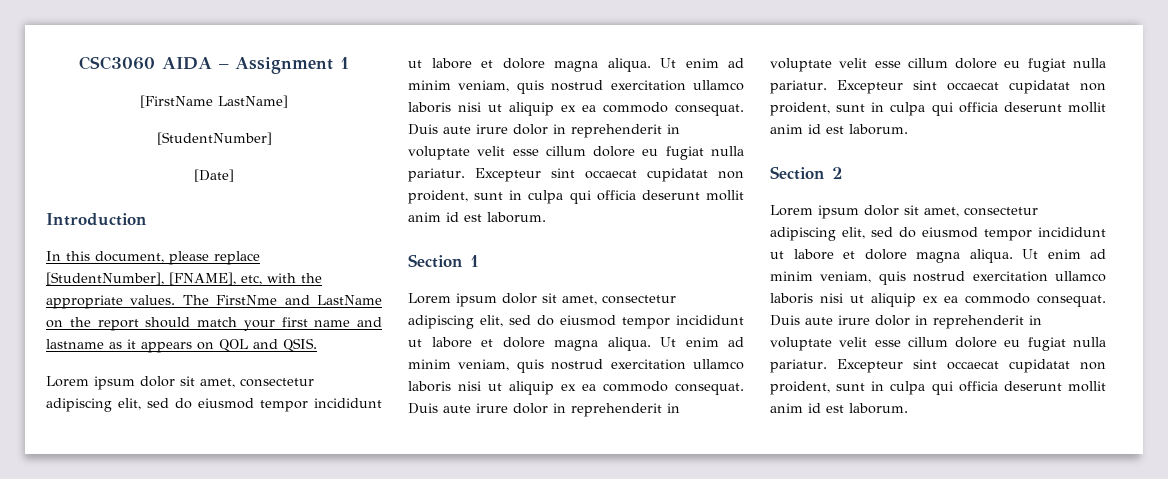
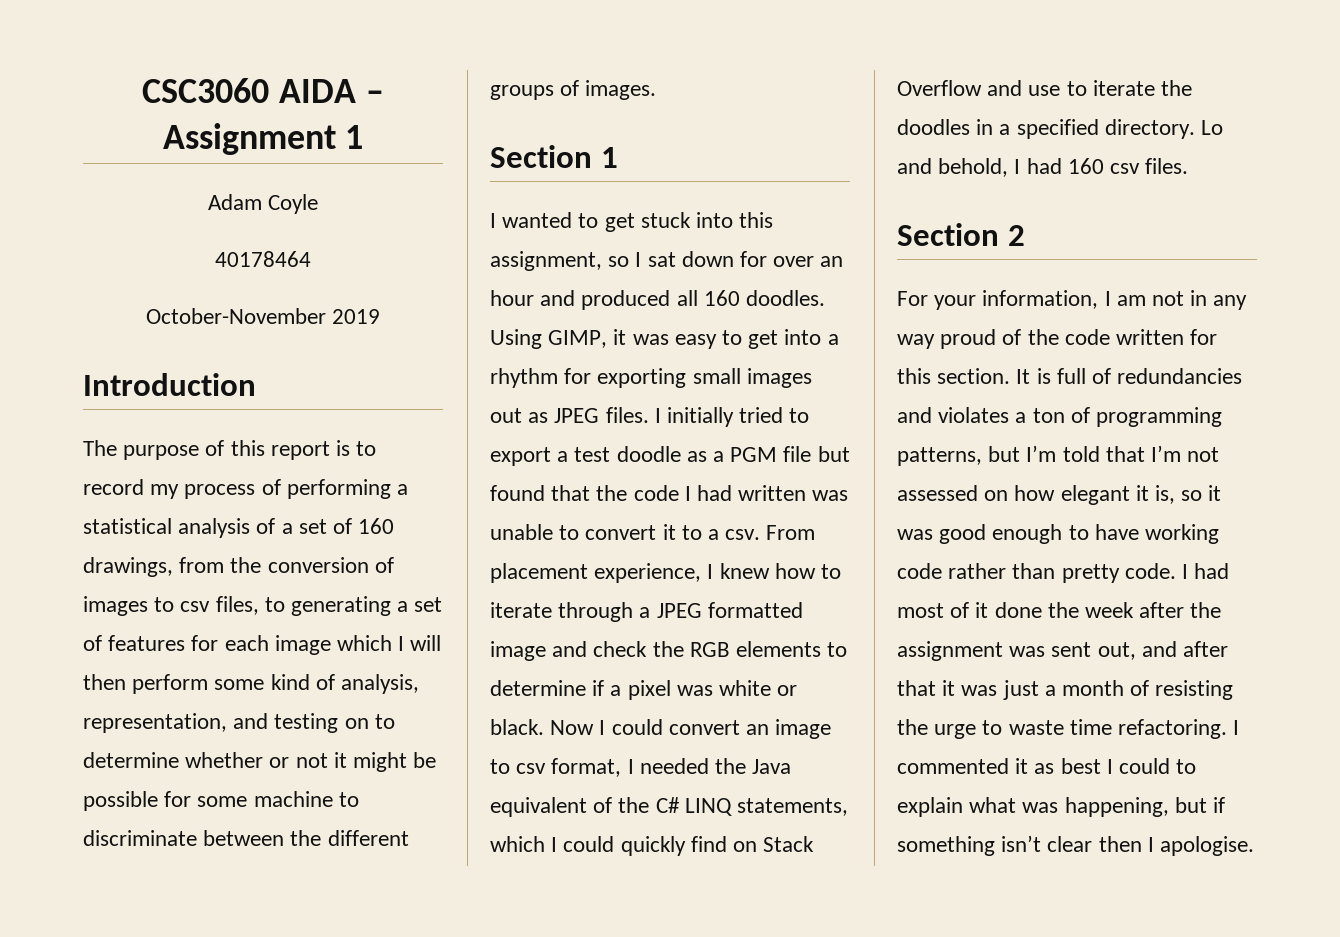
[140,95,288,108] [156,132,272,145] [194,169,234,182] [46,213,147,226] [46,251,260,265] [46,272,322,285] [46,295,382,309] [46,317,382,331] [46,338,317,353] [46,376,314,390] [46,398,382,412] [408,58,744,72] [408,80,744,94] [408,102,744,116] [408,124,680,138] [408,146,744,160] [408,168,744,182] [408,190,744,204] [408,212,546,223] [408,254,479,268] [408,293,676,307] [408,315,744,329] [408,337,744,351] [408,359,744,373] [408,381,744,395] [408,403,680,417] [770,58,1106,72] [770,80,1106,94] [770,102,1106,116] [770,124,908,135] [770,166,842,180] [770,205,1038,219] [770,227,1106,241] [770,249,1106,263] [770,271,1106,285] [770,293,1106,307] [770,315,1042,329] [770,337,1106,351] [770,359,1106,373] [770,381,1106,395] [770,403,908,414] [FirstName LastName] // [StudentNumber] // [Date] // Introduction // In this document, please replace [StudentNumber], [FNAME], etc, with the appropriate values. The FirstNme and LastName on the report should match your first name and lastname as it appears on QOL and QSIS. // Lorem ipsum dolor sit amet, consectetur adipiscing elit, sed do eiusmod tempor incididunt ut labore et dolore magna aliqua. Ut enim ad minim veniam, quis nostrud exercitation ullamco laboris nisi ut aliquip ex ea commodo consequat. Duis aute irure dolor in reprehenderit in voluptate velit esse cillum dolore eu fugiat nulla pariatur. Excepteur sint occaecat cupidatat non proident, sunt in culpa qui officia deserunt mollit anim id est laborum. // Section 1 // Lorem ipsum dolor sit amet, consectetur adipiscing elit, sed do eiusmod tempor incididunt ut labore et dolore magna aliqua. Ut enim ad minim veniam, quis nostrud exercitation ullamco laboris nisi ut aliquip ex ea commodo consequat. Duis aute irure dolor in reprehenderit in voluptate velit esse cillum dolore eu fugiat nulla pariatur. Excepteur sint occaecat cupidatat non proident, sunt in culpa qui officia deserunt mollit anim id est laborum. // Section 2 // Lorem ipsum dolor sit amet, consectetur adipiscing elit, sed do eiusmod tempor incididunt ut labore et dolore magna aliqua. Ut enim ad minim veniam, quis nostrud exercitation ullamco laboris nisi ut aliquip ex ea commodo consequat. Duis aute irure dolor in reprehenderit in voluptate velit esse cillum dolore eu fugiat nulla pariatur. Excepteur sint occaecat cupidatat non proident, sunt in culpa qui officia deserunt mollit anim id est laborum. -> [207,194,319,214] [215,251,311,267] [145,308,381,324] [83,373,256,396] [83,440,377,460] [83,479,409,499] [83,518,395,538] [83,557,394,577] [83,596,443,616] [83,635,442,655] [83,674,420,694] [83,713,395,733] [83,752,437,772] [83,791,359,811] [83,830,409,846] [490,80,657,100] [490,145,618,168] [490,212,774,232] [490,251,844,271] [490,290,826,310] [490,329,839,349] [490,368,812,388] [490,407,810,427] [490,446,850,466] [490,485,849,501] [490,524,816,540] [490,563,842,583] [490,602,803,622] [490,641,848,661] [490,680,798,700] [490,719,832,739] [490,758,792,777] [490,797,849,817] [490,836,815,856] [897,80,1193,96] [897,119,1224,139] [897,158,1189,177] [897,223,1025,246] [897,290,1248,310] [897,329,1218,349] [897,368,1243,384] [897,407,1223,427] [897,445,1220,466] [897,485,1222,505] [897,524,1220,544] [897,563,1230,583] [897,602,1222,618] [897,641,1229,661] [897,680,1234,700] [897,719,1240,739] [897,758,1197,774] [897,797,1226,817] [897,835,1255,856] Adam Coyle // 40178464 // October-November 2019 // Introduction // The purpose of this report is to record my process of performing a statistical analysis of a set of 160 drawings, from the conversion of images to csv files, to generating a set of features for each image which I will then perform some kind of analysis, representation, and testing on to determine whether or not it might be possible for some machine to discriminate between the different groups of images. // Section 1 // I wanted to get stuck into this assignment, so I sat down for over an hour and produced all 160 doodles. Using GIMP, it was easy to get into a rhythm for exporting small images out as JPEG files. I initially tried to export a test doodle as a PGM file but found that the code I had written was unable to convert it to a csv. From placement experience, I knew how to iterate through a JPEG formatted image and check the RGB elements to determine if a pixel was white or black. Now I could convert an image to csv format, I needed the Java equivalent of the C# LINQ statements, which I could quickly find on Stack Overflow and use to iterate the doodles in a specified directory. Lo and behold, I had 160 csv files. // Section 2 // For your information, I am not in any way proud of the code written for this section. It is full of redundancies and violates a ton of programming patterns, but I’m told that I’m not assessed on how elegant it is, so it was good enough to have working code rather than pretty code. I had most of it done the week after the assignment was sent out, and after that it was just a month of resisting the urge to waste time refactoring. I commented it as best I could to explain what was happening, but if something isn’t clear then I apologise.

